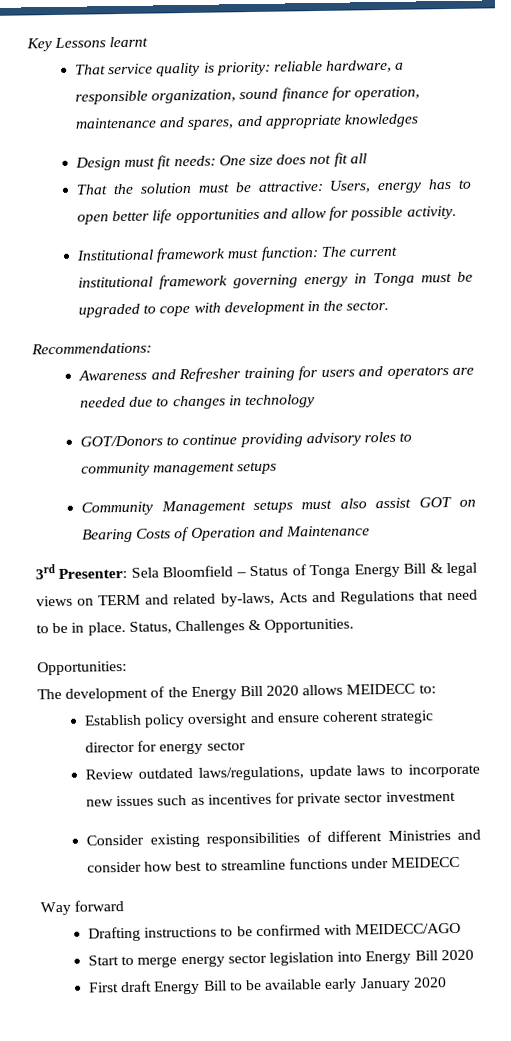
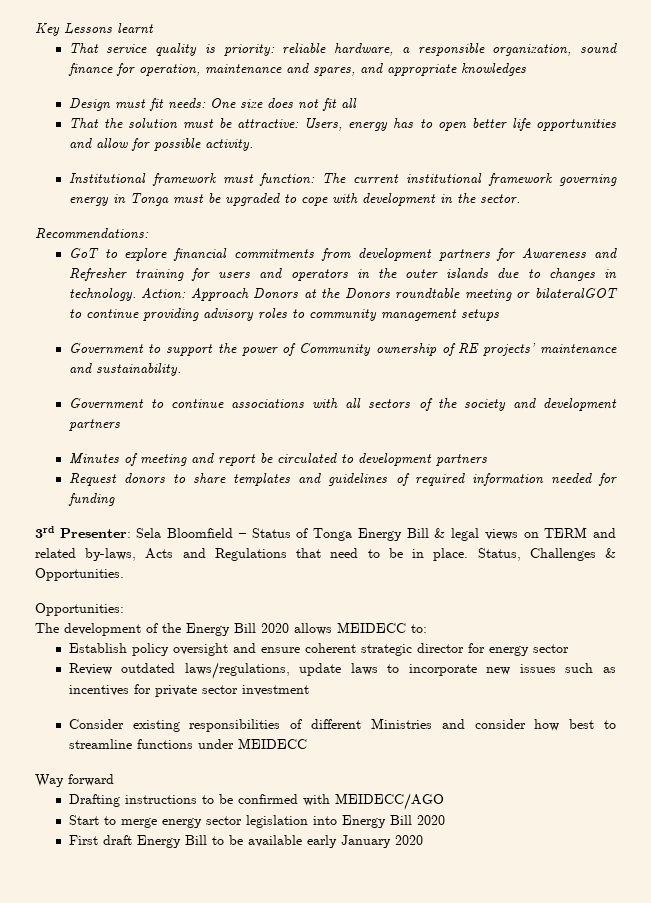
(152, 348) none -> [68,248,516,261] GoT to explore financial commitments from development partners for
[451,367,474,376] [80,394,316,410] [80,435,164,447] are needed due to changes in technology // GOT/Donors -> [356,268,618,281] [68,288,619,301] in the outer islands due to changes in technology. Action: Approach Donors at the Donors roundtable meeting or bilateralGOT
[81,497,477,516] [82,525,371,543] Community Management setups must also assist GOT on Bearing Costs of Operation and Maintenance -> [68,343,618,356] [68,363,181,376] [68,398,618,411] [68,419,120,431] [68,453,487,466] [68,473,618,486] [67,493,115,506] Government to support the power of Community ownership of RE projects’ maintenance and sustainability. // Government to continue associations with all sectors of the society and development partners // Minutes of meeting and report be circulated to development partners // Request donors to share templates and guidelines of required information needed for funding

